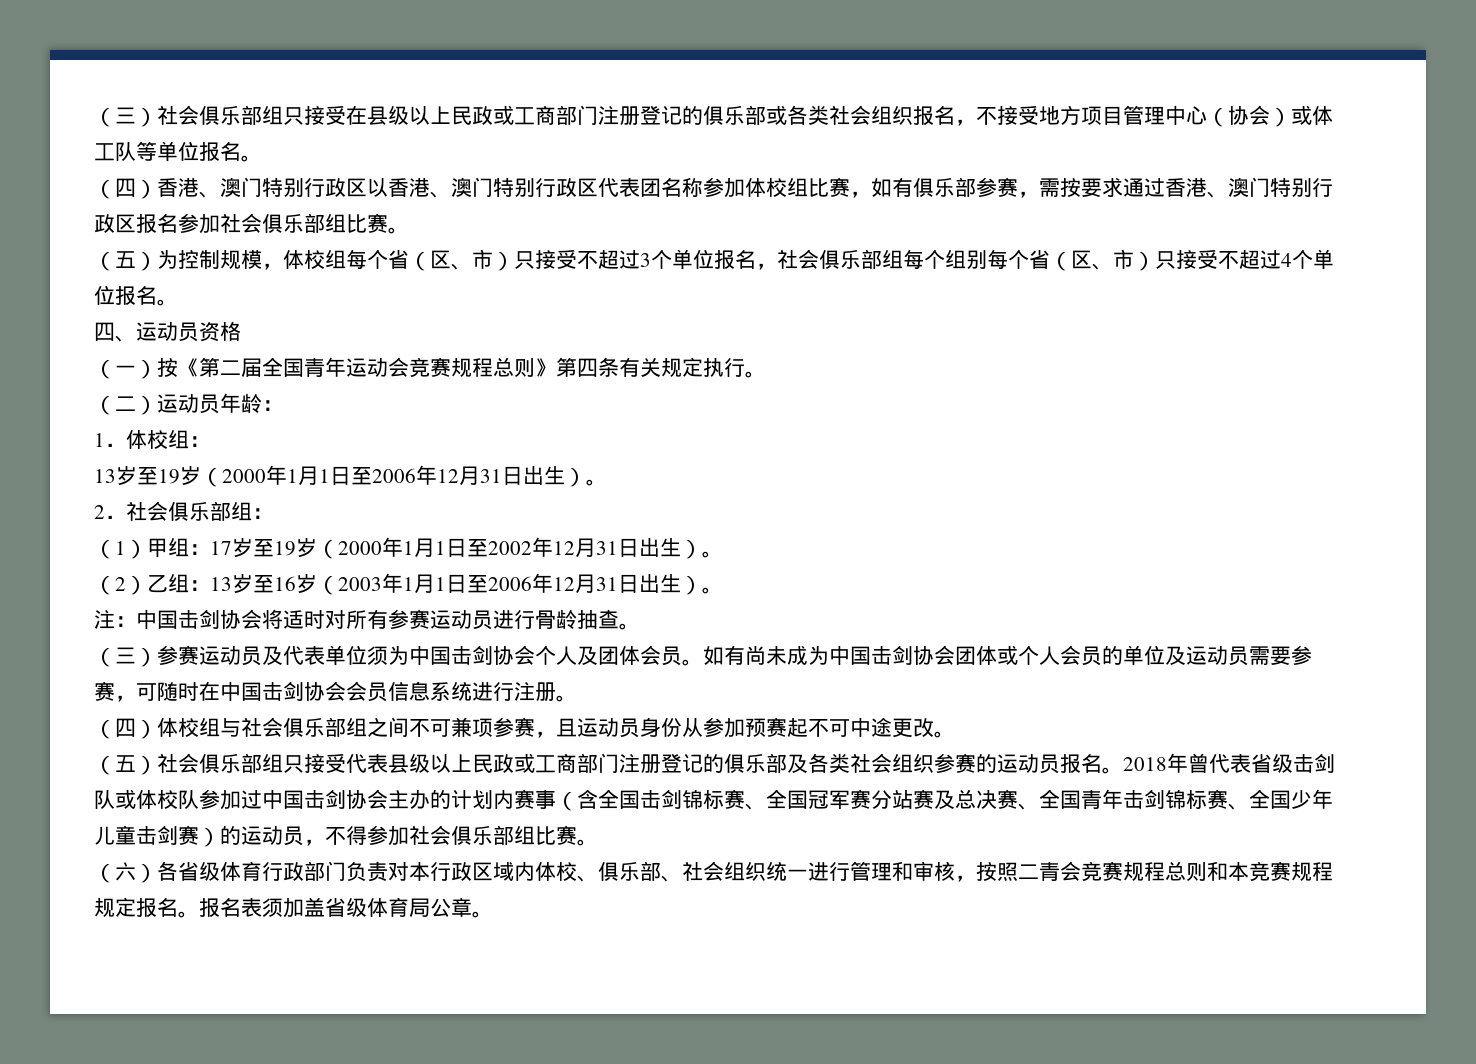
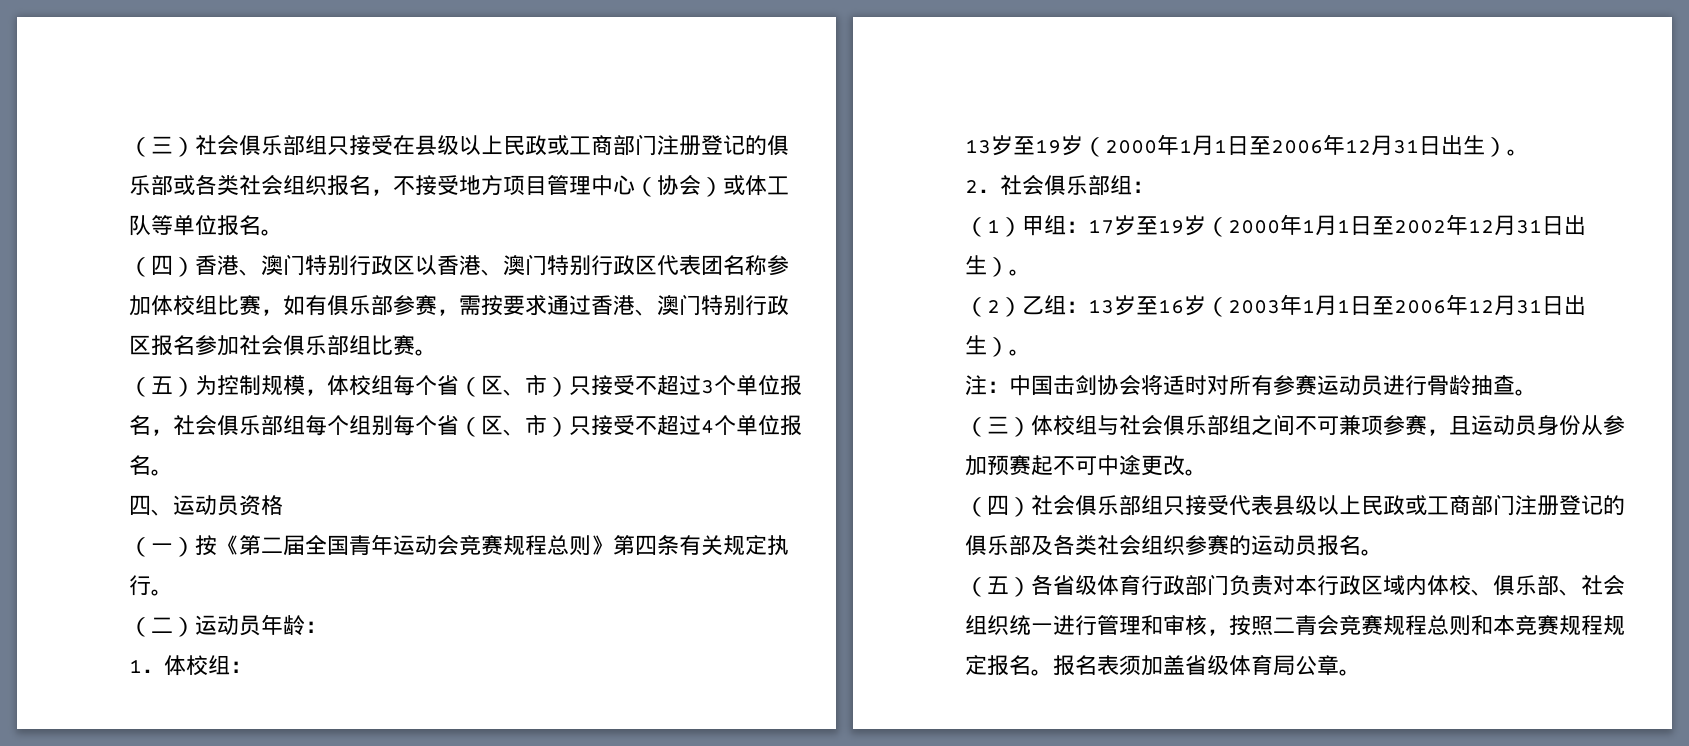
[157,645,1312,666] [94,681,577,702] [94,718,157,739] 参赛运动员及代表单位须为中国击剑协会个人及团体会员。如有尚未成为中国击剑协会团体或个人会员的单位及运动员需要参赛，可随时在中国击剑协会会员信息系统进行注册。 // （四） -> (1031, 427) none
[115,755,136,772] 五 -> [987,495,1009,515] 四
[1123,753,1335,773] [94,789,1333,811] [94,825,598,847] [94,862,136,883] 2018年曾代表省级击剑队或体校队参加过中国击剑协会主办的计划内赛事（含全国击剑锦标赛、全国冠军赛分站赛及总决赛、全国青年击剑锦标赛、全国少年儿童击剑赛）的运动员，不得参加社会俱乐部组比赛。 // （六 -> [965,576,1009,597] // （五

